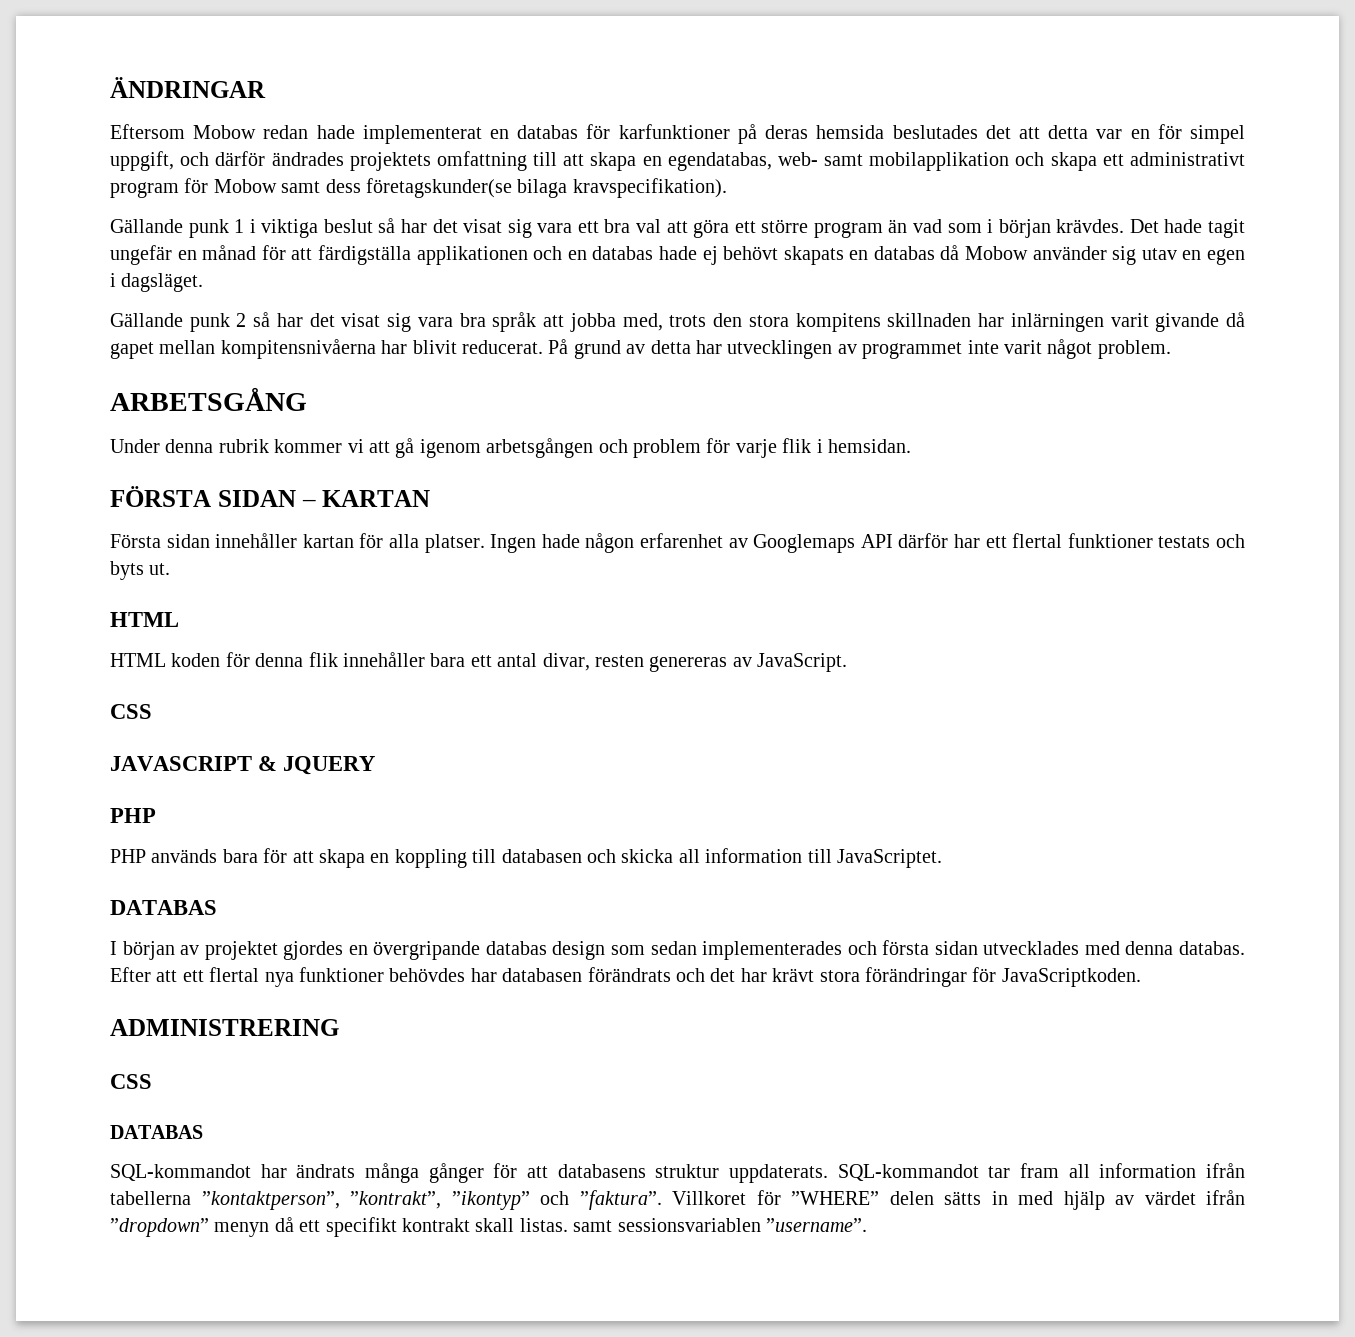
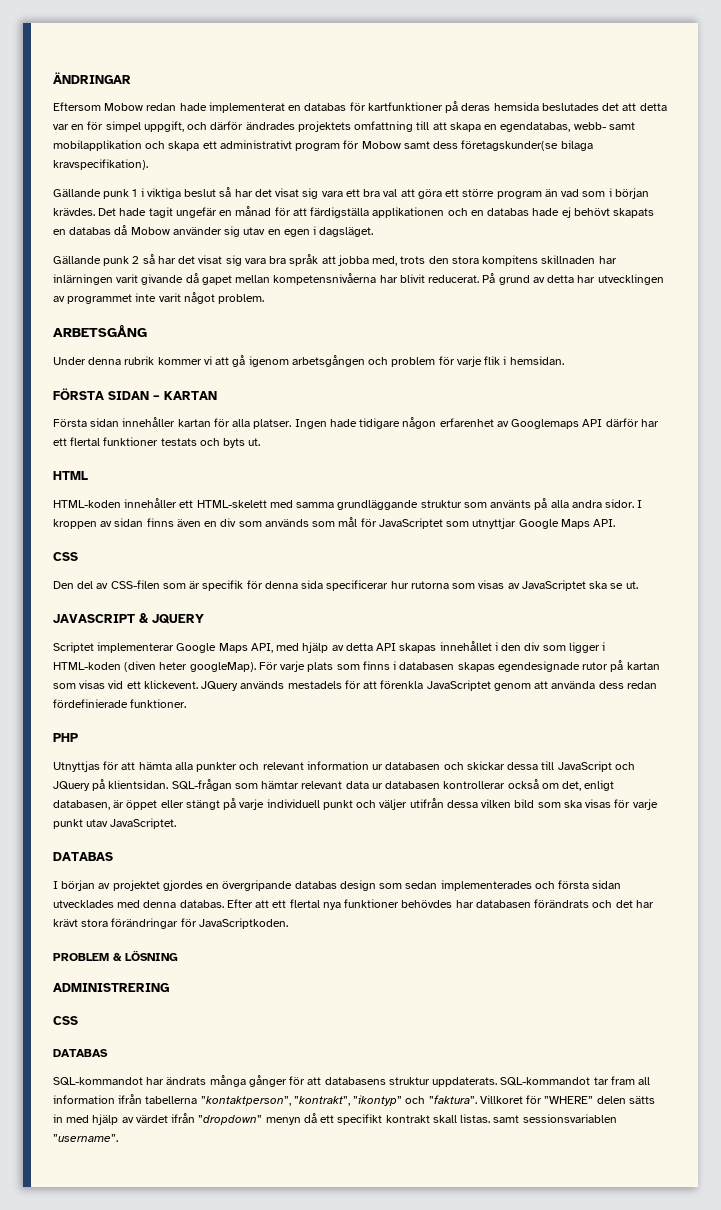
[618,124,730,139] karfunktioner -> [367,102,443,111] kartfunktioner
[777,152,818,166] web- -> [573,122,606,130] webb-
[220,339,376,359] kompitensnivåerna -> [273,273,377,285] kompetensnivåerna
(580, 541) none -> [359,418,401,429] tidigare
[110,652,848,672] [110,704,152,719] [110,756,376,775] [110,808,156,823] [110,848,832,868] HTML koden för denna flik innehåller bara ett antal divar, resten genereras av JavaScript. // CSS // JAVASCRIPT & JQUERY // PHP // PHP används bara för att skapa en koppling till databasen och skicka all information till -> [53,498,643,510] [53,517,616,529] [53,552,78,561] [53,580,638,591] [53,613,204,624] [53,641,606,653] [53,660,660,672] [53,680,657,691] [53,699,187,708] [53,733,78,742] [53,761,635,772] [53,779,615,791] [53,798,658,810] [53,819,109,829] HTML-koden innehåller ett HTML-skelett med samma grundläggande struktur som använts på alla andra sidor. I kroppen av sidan finns även en div som används som mål för JavaScriptet som utnyttjar Google Maps API. // CSS // Den del av CSS-filen som är specifik för denna sida specificerar hur rutorna som visas av JavaScriptet ska se ut. // JAVASCRIPT & JQUERY // Scriptet implementerar Google Maps API, med hjälp av detta API skapas innehållet i den div som ligger i HTML-koden (diven heter googleMap). För varje plats som finns i databasen skapas egendesignade rutor på kartan som visas vid ett klickevent. JQuery används mestadels för att förenkla JavaScriptet genom att använda dess redan fördefinierade funktioner. // PHP // Utnyttjas för att hämta alla punkter och relevant information ur databasen och skickar dessa till JavaScript och JQuery på klientsidan. SQL-frågan som hämtar relevant data ur databasen kontrollerar också om det, enligt databasen, är öppet eller stängt på varje individuell punkt och väljer utifrån dessa vilken bild som ska visas för varje punkt utav
(1141, 977) none -> [53,950,178,961] // PROBLEM & LÖSNING

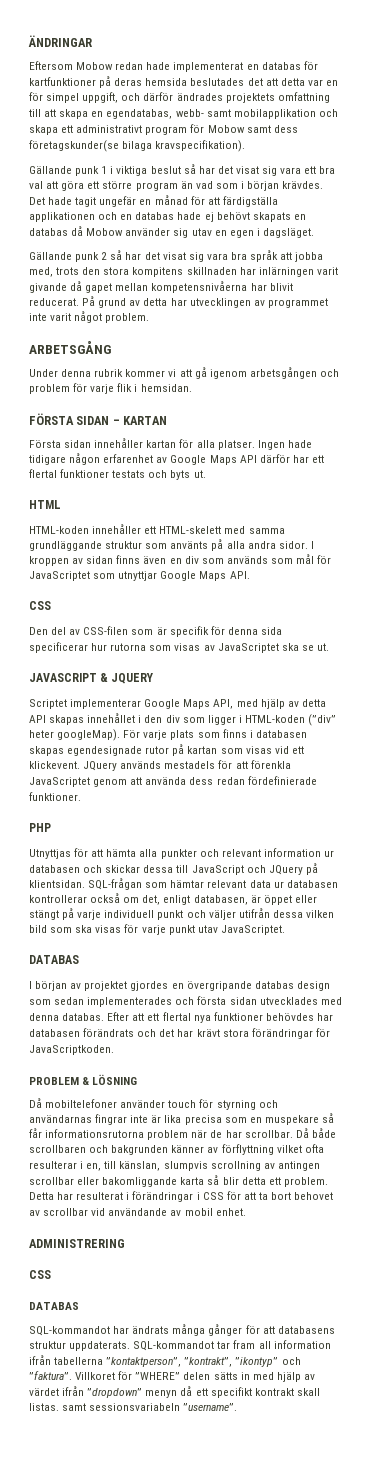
[511,419,580,429] Googlemaps -> [170,455,237,465] Google Maps
[124,661,157,672] (diven -> [308,714,337,726] (”div”
(178, 955) none -> [29,1098,278,1110] [29,1113,334,1125] [29,1128,336,1140] [29,1144,324,1155] [29,1161,320,1171] [29,1175,328,1187] [29,1191,334,1202] [29,1208,246,1216] // Då mobiltelefoner använder touch för styrning och användarnas fingrar inte är lika precisa som en muspekare så får informationsrutorna problem när de har scrollbar. Då både scrollbaren och bakgrunden känner av förflyttning vilket ofta resulterar i en, till känslan, slumpvis scrollning av antingen scrollbar eller bakomliggande karta så blir detta ett problem. Detta har resulterat i förändringar i CSS för att ta bort behovet av scrollbar vid användande av mobil enhet.
[522,1114,617,1123] sessionsvariablen -> [89,1403,181,1411] sessionsvariabeln

